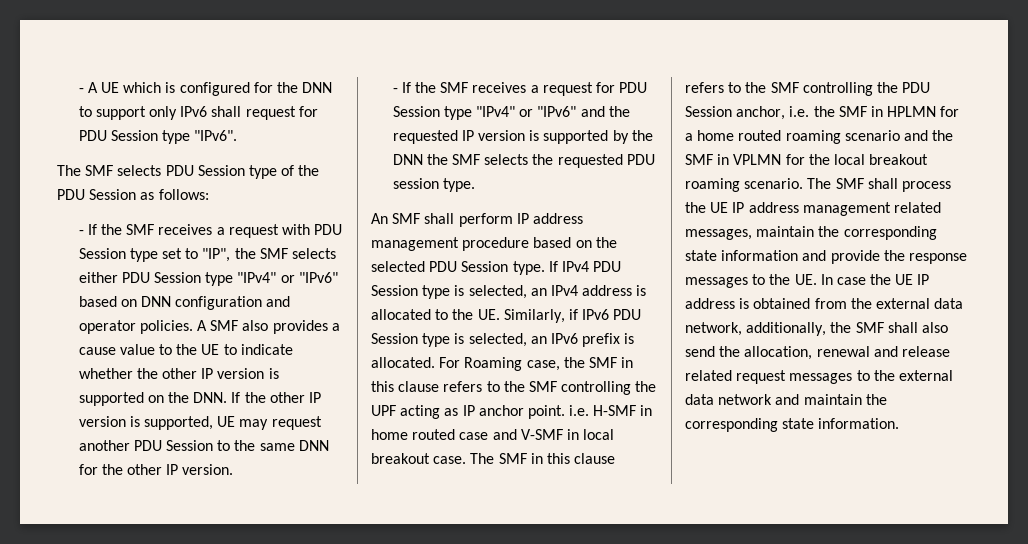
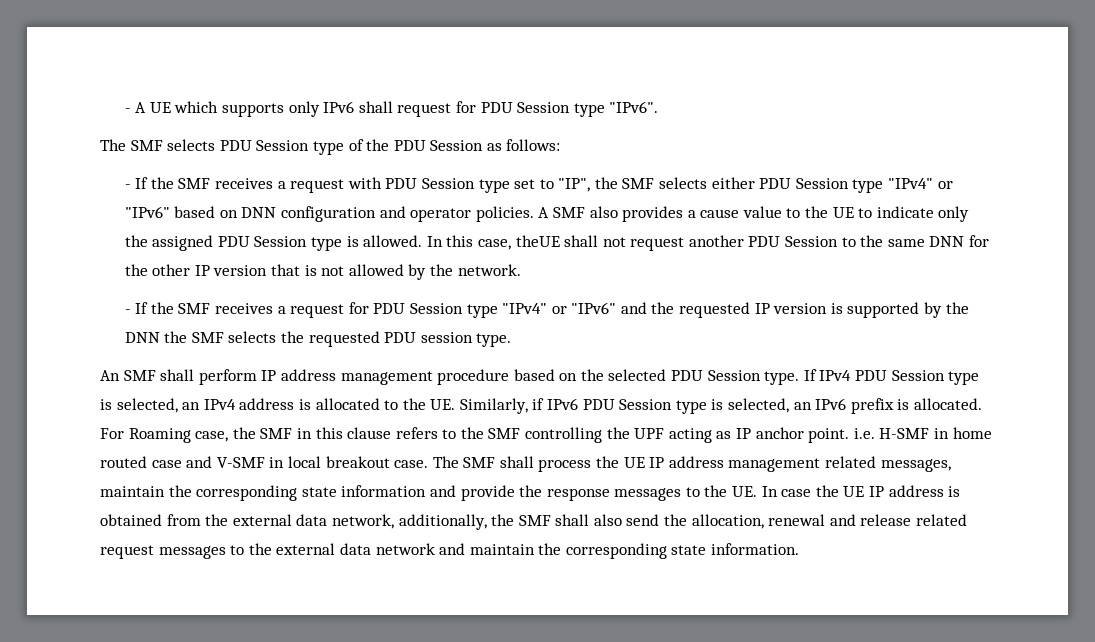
[165,82,333,96] [78,106,146,120] is configured for the DNN to support -> [221,103,284,117] supports
[78,368,279,379] [78,392,321,406] [78,416,269,430] whether the other IP version is supported on the DNN. If the other IP version is supported, UE may -> [938,206,970,222] [124,235,626,251] only the assigned PDU Session type is allowed. In this case, theUE shall not
[182,464,234,475] version. -> [213,264,521,280] version that is not allowed by the network.
[530,453,616,464] [685,82,931,96] [685,106,960,120] [685,130,954,144] [685,154,929,165] [685,178,864,192] in this clause refers to the SMF controlling the PDU Session anchor, i.e. the SMF in HPLMN for a home routed roaming scenario and the SMF in VPLMN for the local breakout roaming scenario. The SMF -> (496, 462) none

